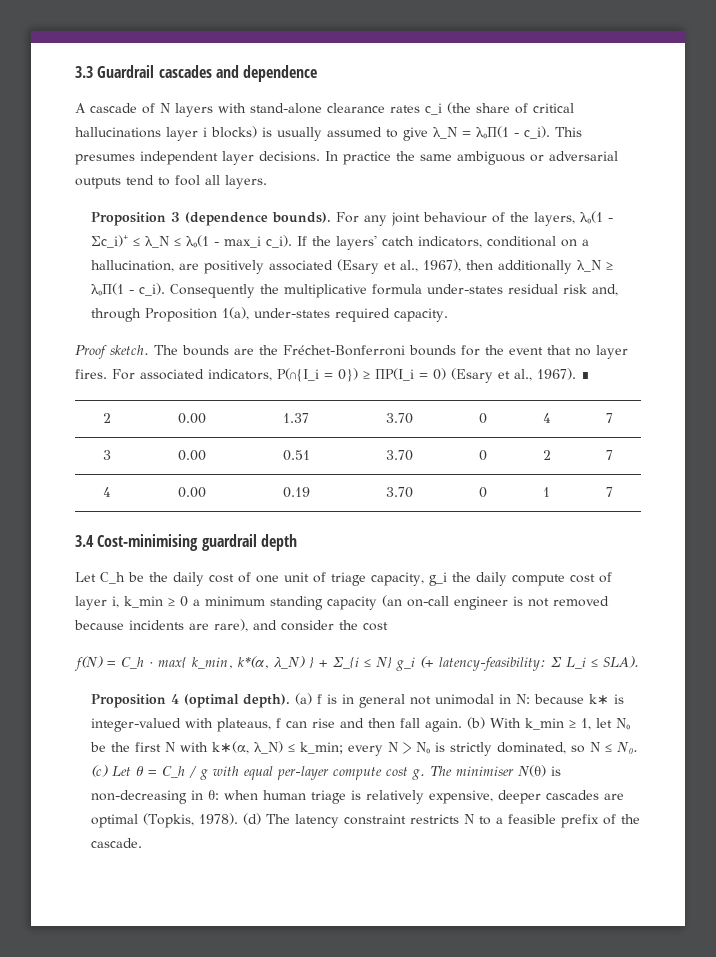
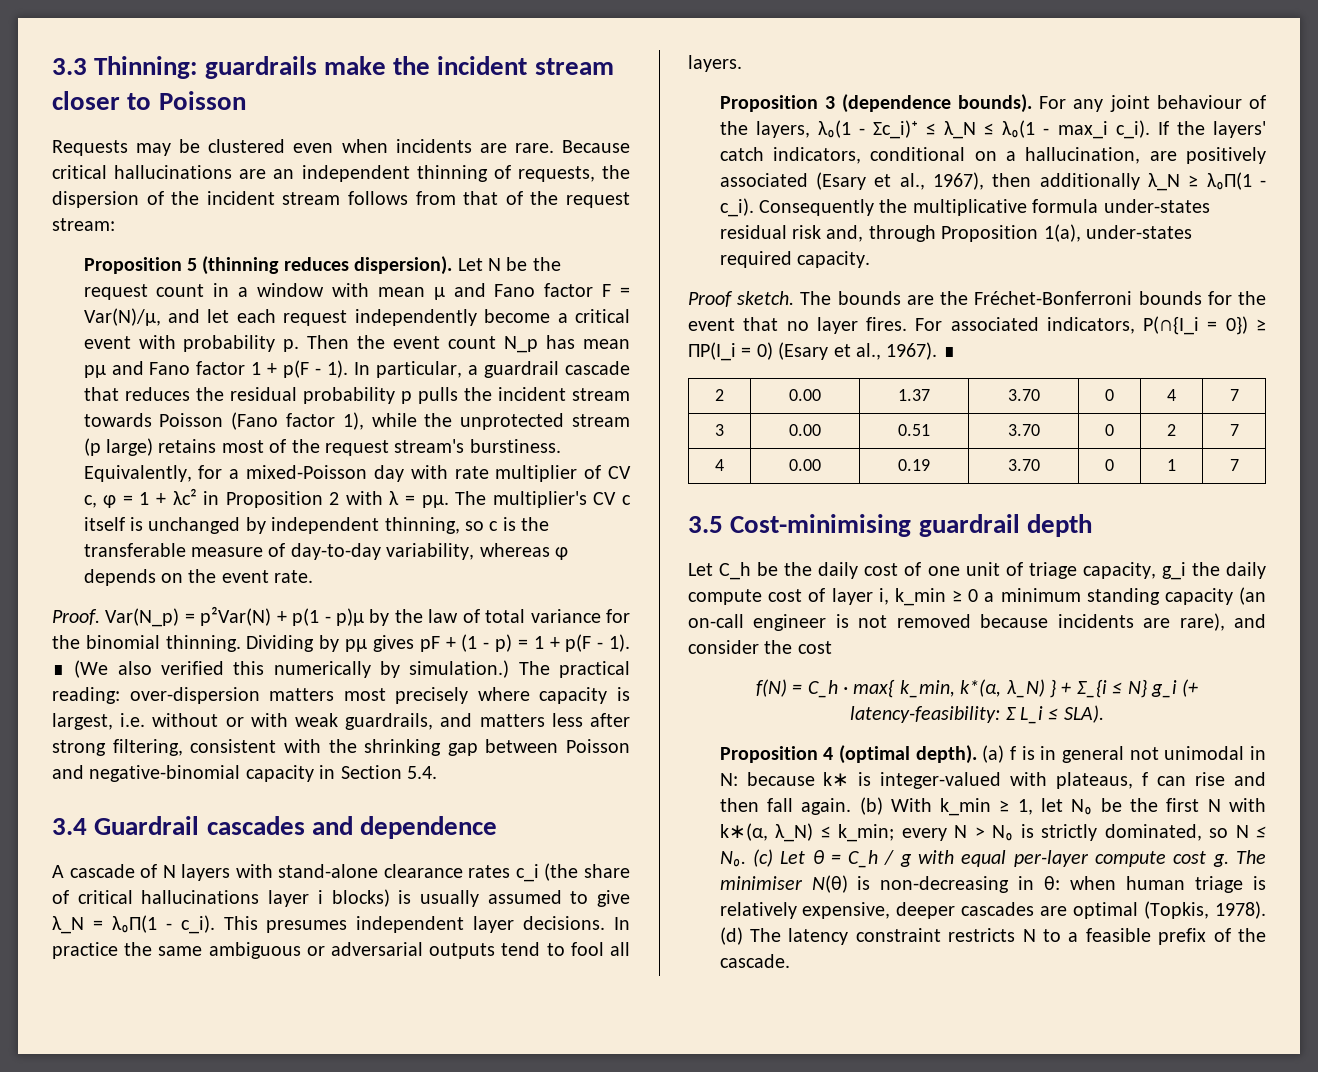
(93, 72) none -> [94,56,614,79] [52,91,246,110] [52,139,630,156] [52,165,630,182] [52,191,631,208] [52,218,115,231] [83,256,561,275] [83,283,630,300] [83,308,630,326] [83,335,630,353] [83,360,630,378] [83,387,630,404] [83,412,630,430] [83,438,561,456] [83,465,631,482] [83,488,631,508] [83,517,550,534] [83,543,568,560] [83,569,314,586] [52,606,631,627] [52,634,630,652] [52,660,630,678] [52,687,630,704] [52,713,630,730] [52,739,630,756] [52,765,437,782] [52,818,87,835] Thinning: guardrails make the incident stream closer to Poisson // Requests may be clustered even when incidents are rare. Because critical hallucinations are an independent thinning of requests, the dispersion of the incident stream follows from that of the request stream: // Proposition 5 (thinning reduces dispersion). Let N be the request count in a window with mean μ and Fano factor F = Var(N)/μ, and let each request independently become a critical event with probability p. Then the event count N_p has mean pμ and Fano factor 1 + p(F - 1). In particular, a guardrail cascade that reduces the residual probability p pulls the incident stream towards Poisson (Fano factor 1), while the unprotected stream (p large) retains most of the request stream's burstiness. Equivalently, for a mixed-Poisson day with rate multiplier of CV c, φ = 1 + λc² in Proposition 2 with λ = pμ. The multiplier's CV c itself is unchanged by independent thinning, so c is the transferable measure of day-to-day variability, whereas φ depends on the event rate. // Proof. Var(N_p) = p²Var(N) + p(1 - p)μ by the law of total variance for the binomial thinning. Dividing by pμ gives pF + (1 - p) = 1 + p(F - 1). ∎ (We also verified this numerically by simulation.) The practical reading: over-dispersion matters most precisely where capacity is largest, i.e. without or with weak guardrails, and matters less after strong filtering, consistent with the shrinking gap between Poisson and negative-binomial capacity in Section 5.4. // 3.4
[75,535,94,547] 3.4 -> [688,516,723,533] 3.5

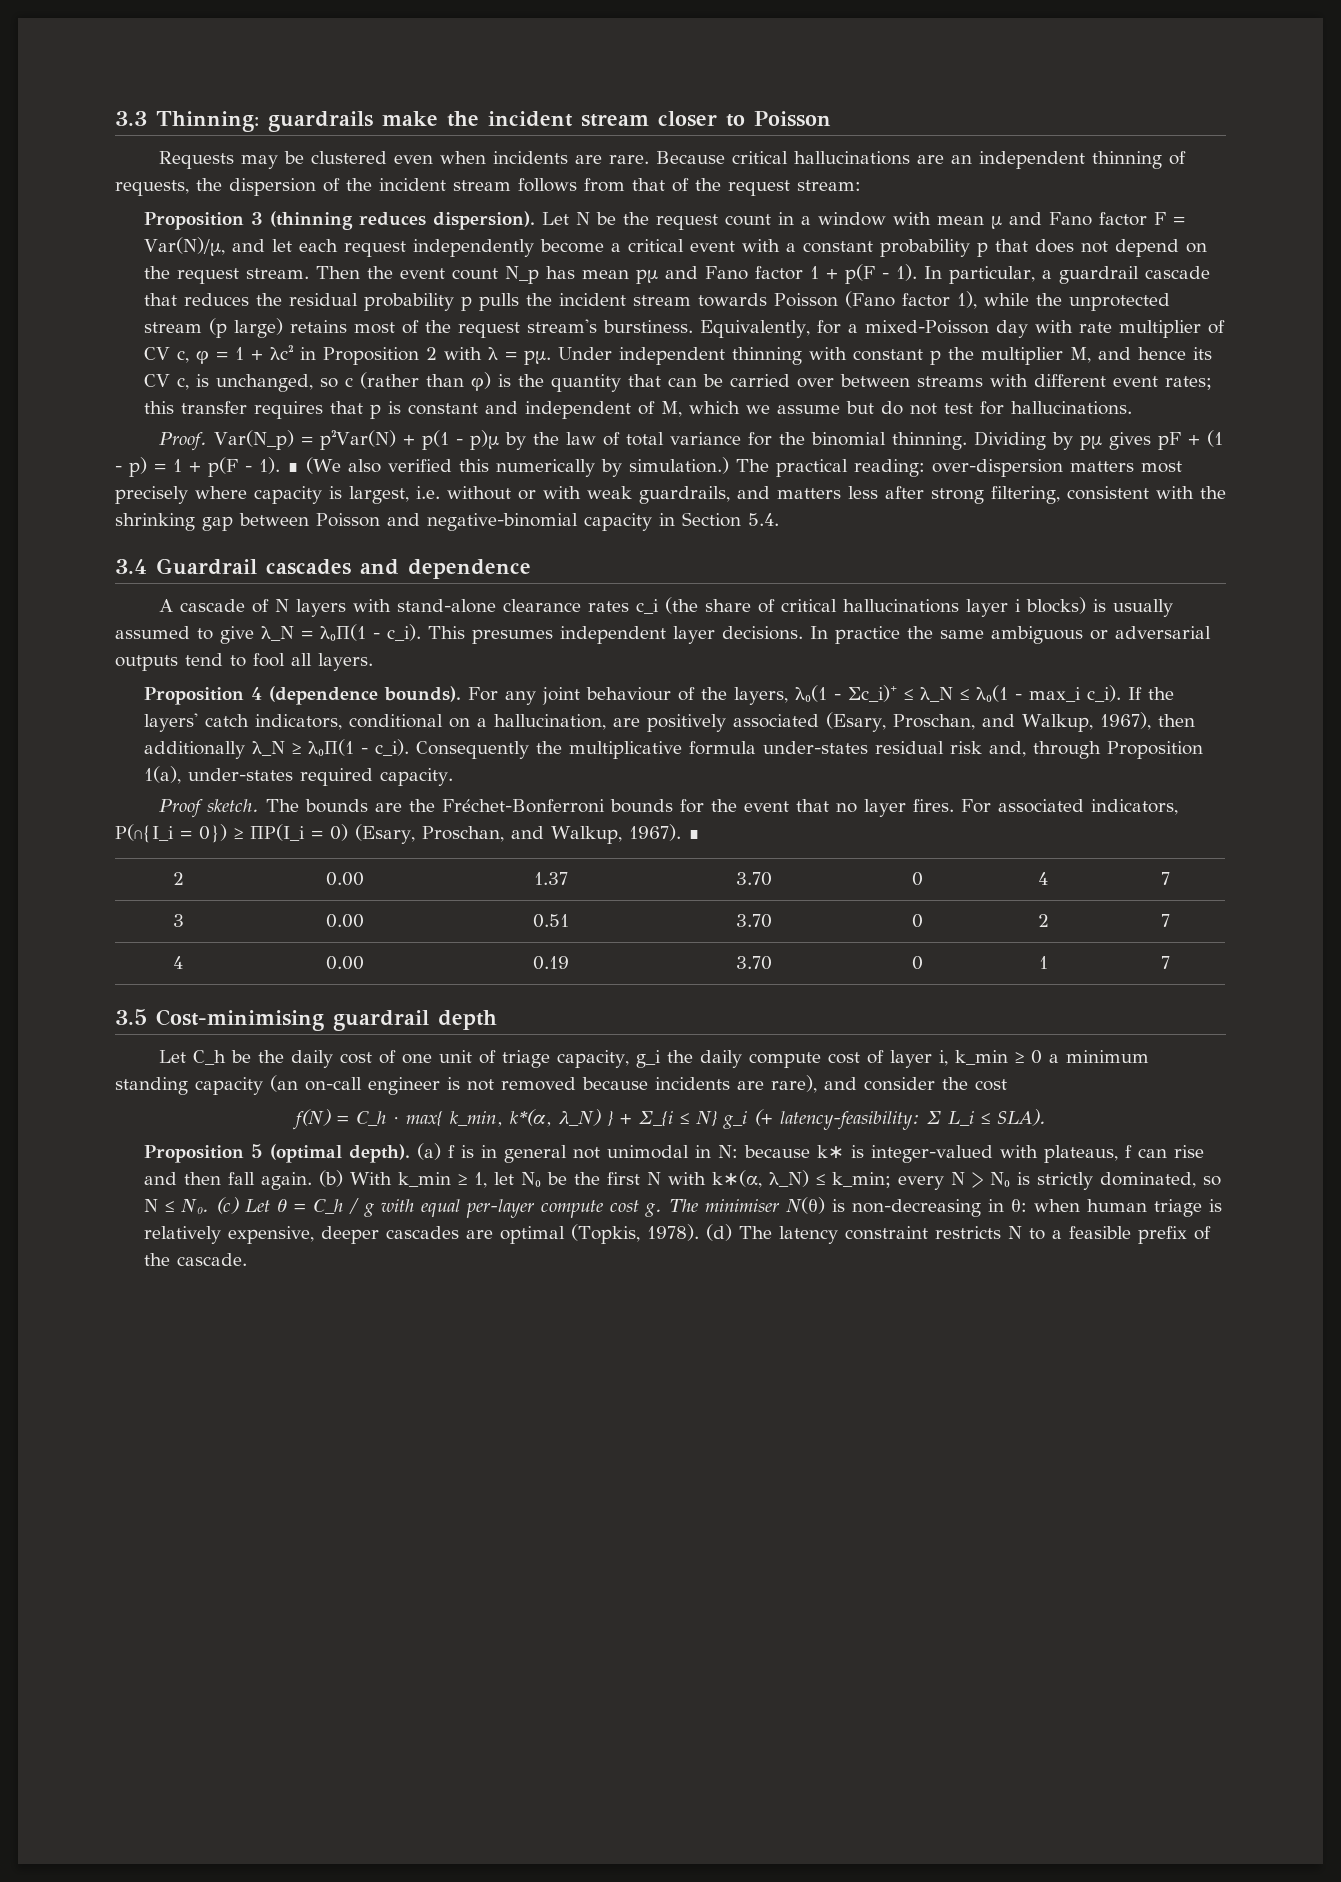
[186,258,197,271] 5 -> [250,212,263,225] 3
[183,335,300,352] probability p. -> [785,239,1207,257] [143,266,309,284] a constant probability p that does not depend on the request stream.
[455,491,631,508] [83,517,550,534] [83,543,568,560] [83,569,314,586] The multiplier's CV c itself is unchanged by independent thinning, so c is the transferable measure of day-to-day variability, whereas φ depends on the event rate. -> [557,347,1212,365] [143,372,1212,392] [143,401,1132,419] Under independent thinning with constant p the multiplier M, and hence its CV c, is unchanged, so c (rather than φ) is the quantity that can be carried over between streams with different event rates; this transfer requires that p is constant and independent of M, which we assume but do not test for hallucinations.
[824,96,835,109] 3 -> [250,687,262,700] 4
[815,172,925,190] (Esary et al., -> [825,712,1093,732] (Esary, Proschan, and Walkup,
[778,342,881,360] (Esary et al., -> [355,824,622,844] (Esary, Proschan, and Walkup,
[823,747,834,760] 4 -> [250,1144,263,1158] 5

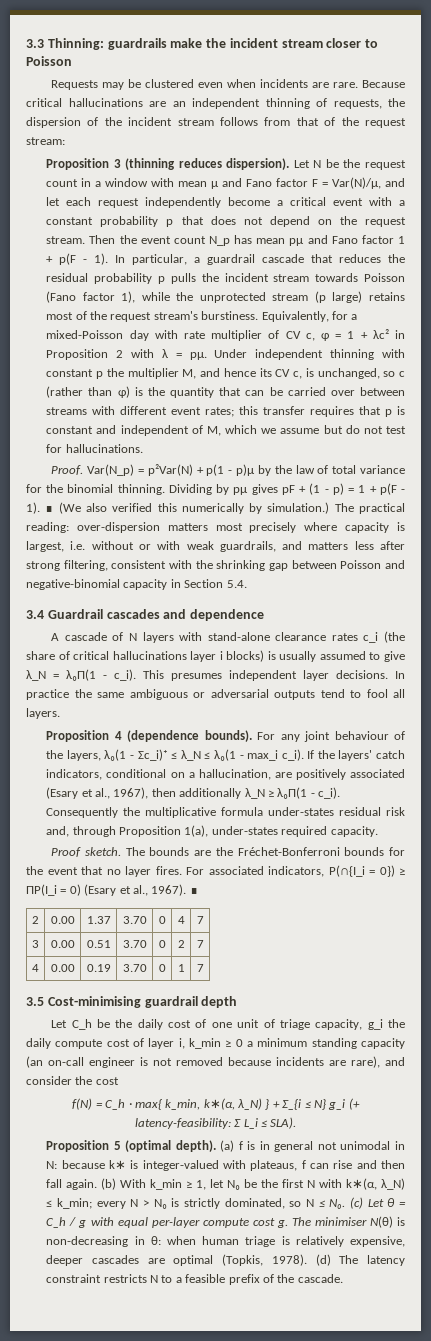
[825,712,1093,732] (Esary, Proschan, and Walkup, -> [46,787,111,799] (Esary et al.,
[355,824,622,844] (Esary, Proschan, and Walkup, -> [84,884,148,896] (Esary et al.,
[509,1109,552,1127] k*(α, -> [203,1098,235,1110] k∗(α,

